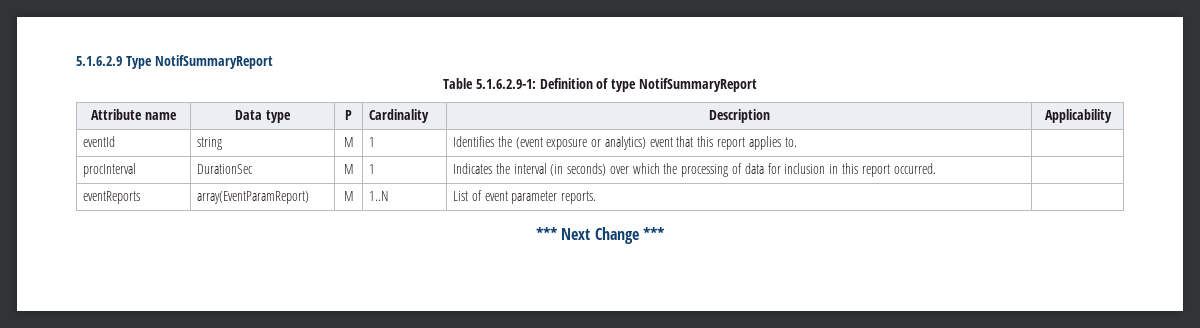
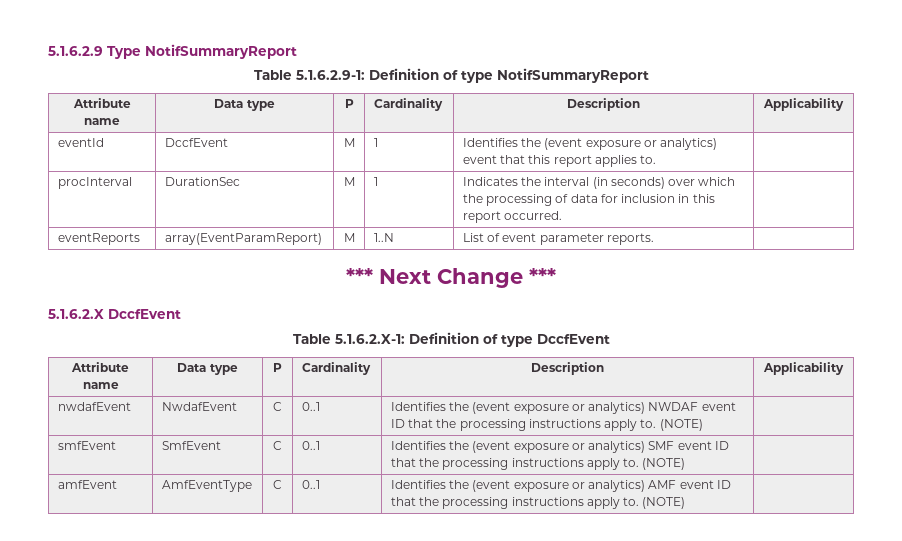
[197,137,223,150] string -> [164,138,228,147] DccfEvent
(665, 233) none -> [48,309,181,319] [292,332,610,347] [71,362,129,372] [82,382,119,389] [177,363,238,375] [273,363,282,372] [301,362,371,375] [531,362,604,375] [763,362,844,375] [57,402,131,411] [161,402,237,411] [273,402,282,411] [301,402,320,411] [390,402,736,414] [390,419,703,431] [57,441,116,450] [161,441,221,450] [273,441,282,450] [301,441,320,450] [390,441,729,453] [390,458,686,470] [57,480,117,489] [161,480,252,492] [273,480,282,489] [301,480,320,489] [390,480,731,492] [390,497,686,509] // 5.1.6.2.X DccfEvent // Table 5.1.6.2.X-1: Definition of type DccfEvent // Attribute name | Data type | P | Cardinality | Description | Applicability // nwdafEvent | NwdafEvent | C | 0..1 | Identifies the (event exposure or analytics) NWDAF event ID that the processing instructions apply to. (NOTE) | // smfEvent | SmfEvent | C | 0..1 | Identifies the (event exposure or analytics) SMF event ID that the processing instructions apply to. (NOTE) | // amfEvent | AmfEventType | C | 0..1 | Identifies the (event exposure or analytics) AMF event ID that the processing instructions apply to. (NOTE) |

